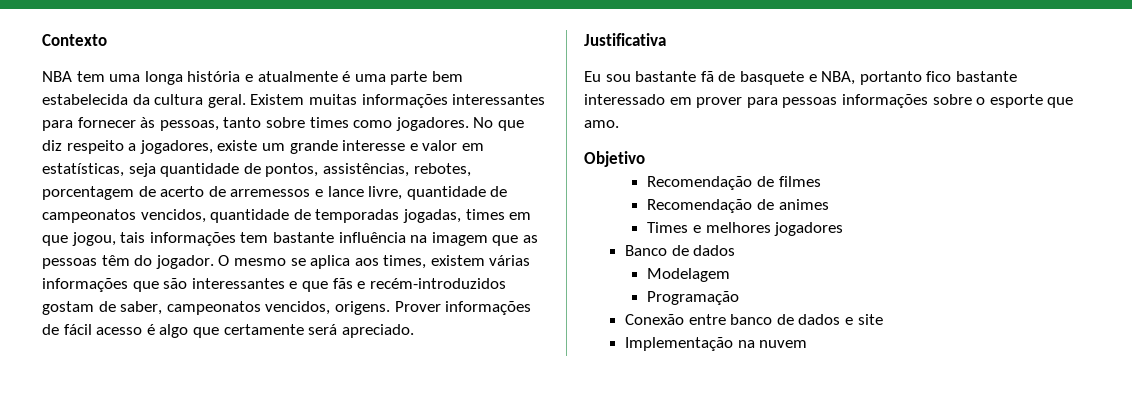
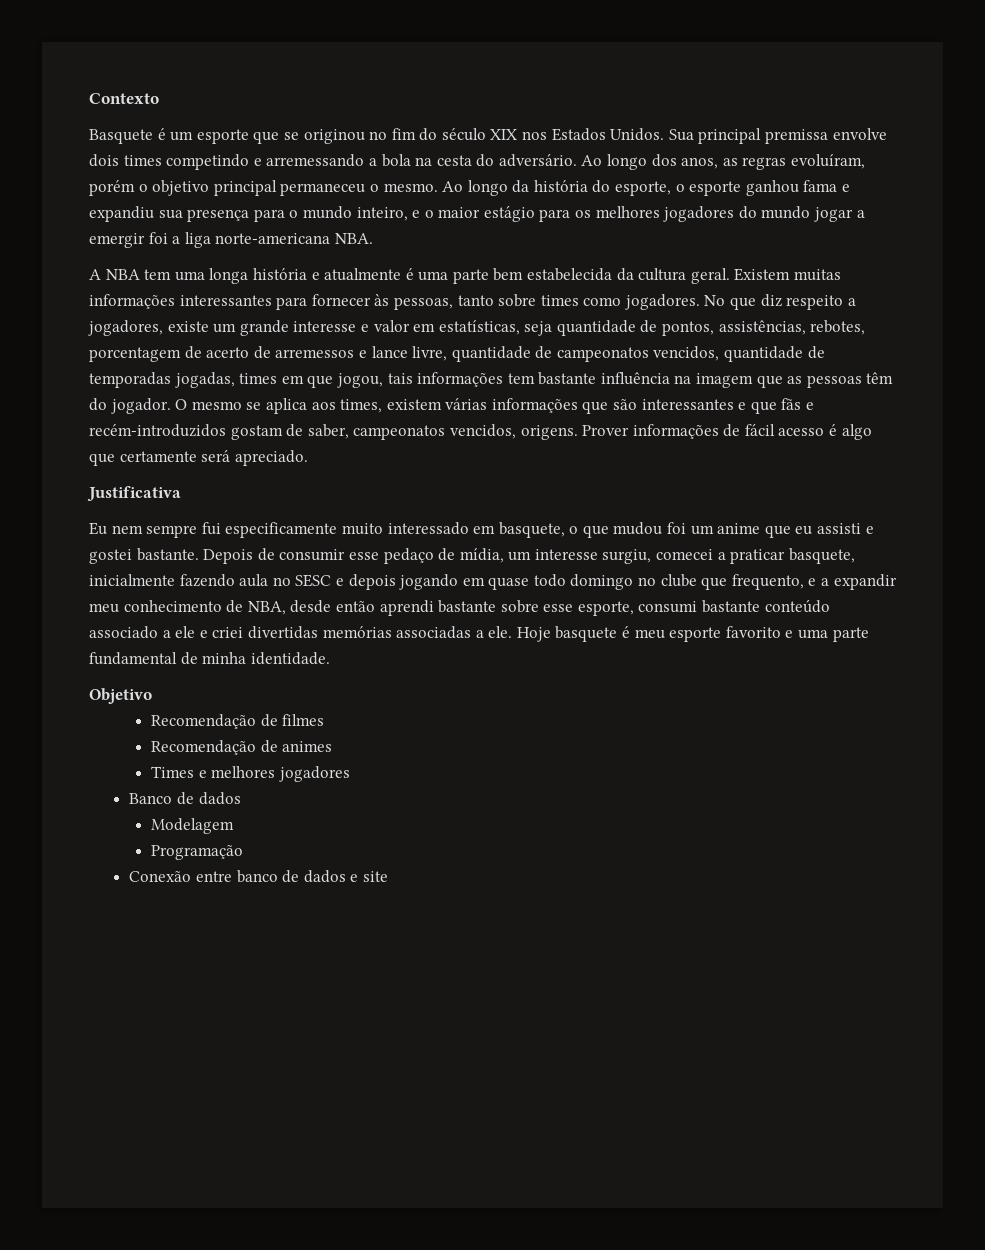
(107, 40) none -> [89,128,887,144] [89,154,866,170] [89,180,851,196] [89,206,865,222] [89,232,373,248] [89,269,101,280] Basquete é um esporte que se originou no fim do século XIX nos Estados Unidos. Sua principal premissa envolve dois times competindo e arremessando a bola na cesta do adversário. Ao longo dos anos, as regras evoluíram, porém o objetivo principal permaneceu o mesmo. Ao longo da história do esporte, o esporte ganhou fama e expandiu sua presença para o mundo inteiro, e o maior estágio para os melhores jogadores do mundo jogar a emergir foi a liga norte-americana NBA. // A
[605,71,1017,85] [584,94,1074,108] [584,120,619,128] sou bastante fã de basquete e NBA, portanto fico bastante interessado em prover para pessoas informações sobre o esporte que amo. -> [111,522,874,538] [89,548,855,564] [89,574,897,590] [89,599,830,616] [89,626,869,642] [89,652,330,665] nem sempre fui especificamente muito interessado em basquete, o que mudou foi um anime que eu assisti e gostei bastante. Depois de consumir esse pedaço de mídia, um interesse surgiu, comecei a praticar basquete, inicialmente fazendo aula no SESC e depois jogando em quase todo domingo no clube que frequento, e a expandir meu conhecimento de NBA, desde então aprendi bastante sobre esse esporte, consumi bastante conteúdo associado a ele e criei divertidas memórias associadas a ele. Hoje basquete é meu esporte favorito e uma parte fundamental de minha identidade.
[625,337,808,351] // Implementação na nuvem -> (388, 876) none

